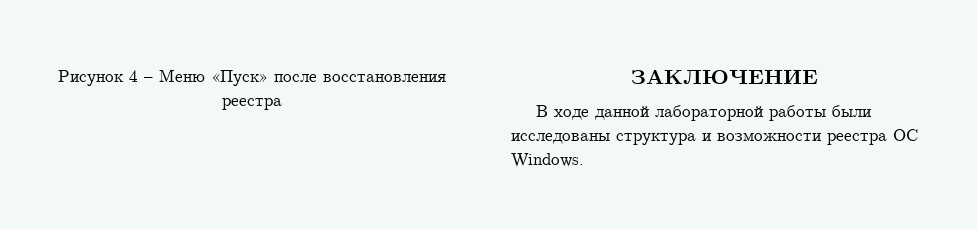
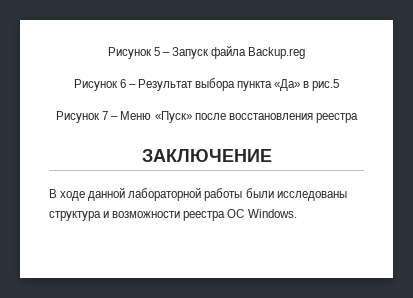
[57,70,138,86] Рисунок 4 -> [107,45,306,59] [73,78,340,91] [56,111,109,123] Рисунок 5 – Запуск файла Backup.reg // Рисунок 6 – Результат выбора пункта «Да» в рис.5 // Рисунок 7

